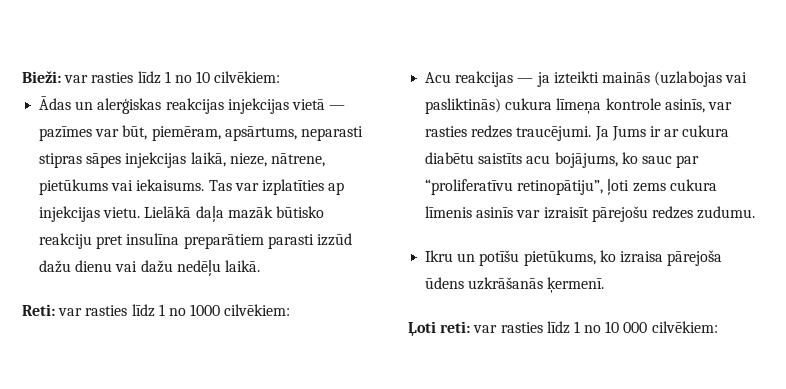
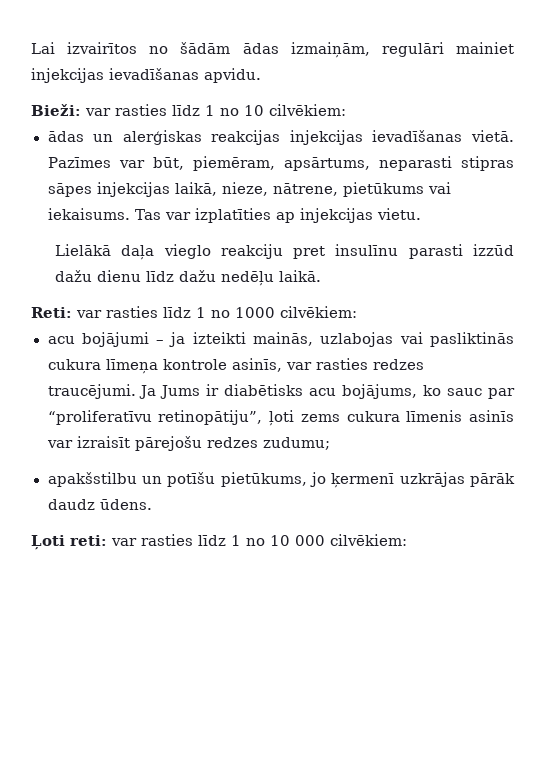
(22, 77) none -> [31,42,514,58] [31,68,261,83] Lai izvairītos no šādām ādas izmaiņām, regulāri mainiet injekcijas ievadīšanas apvidu. //
[39,96,72,110] Ādas -> [47,131,84,142] ādas
[291,99,346,110] [39,126,93,141] vietā — pazīmes -> [372,130,514,142] [47,157,111,168] ievadīšanas vietā. Pazīmes
(141, 212) none -> (422, 214) //
[227,206,324,219] [39,233,264,249] mazāk būtisko reakciju pret insulīna preparātiem -> [163,244,399,259] vieglo reakciju pret insulīnu
[115,261,138,272] vai -> [145,271,174,282] līdz
[425,71,748,87] [425,98,502,114] Acu reakcijas — ja izteikti mainās (uzlabojas vai pasliktinās) -> [47,332,514,347] acu bojājumi – ja izteikti mainās, uzlabojas vai pasliktinās
[664,125,730,137] [425,152,523,164] ar cukura diabētu saistīts -> [224,384,304,396] diabētisks
[697,206,756,219] [425,250,454,262] zudumu. // Ikru -> [262,437,330,450] [47,472,137,487] zudumu; // apakšstilbu
[599,250,723,266] [425,277,605,293] ko izraisa pārejoša ūdens uzkrāšanās ķermenī. -> [309,472,515,488] [47,499,152,510] jo ķermenī uzkrājas pārāk daudz ūdens.

